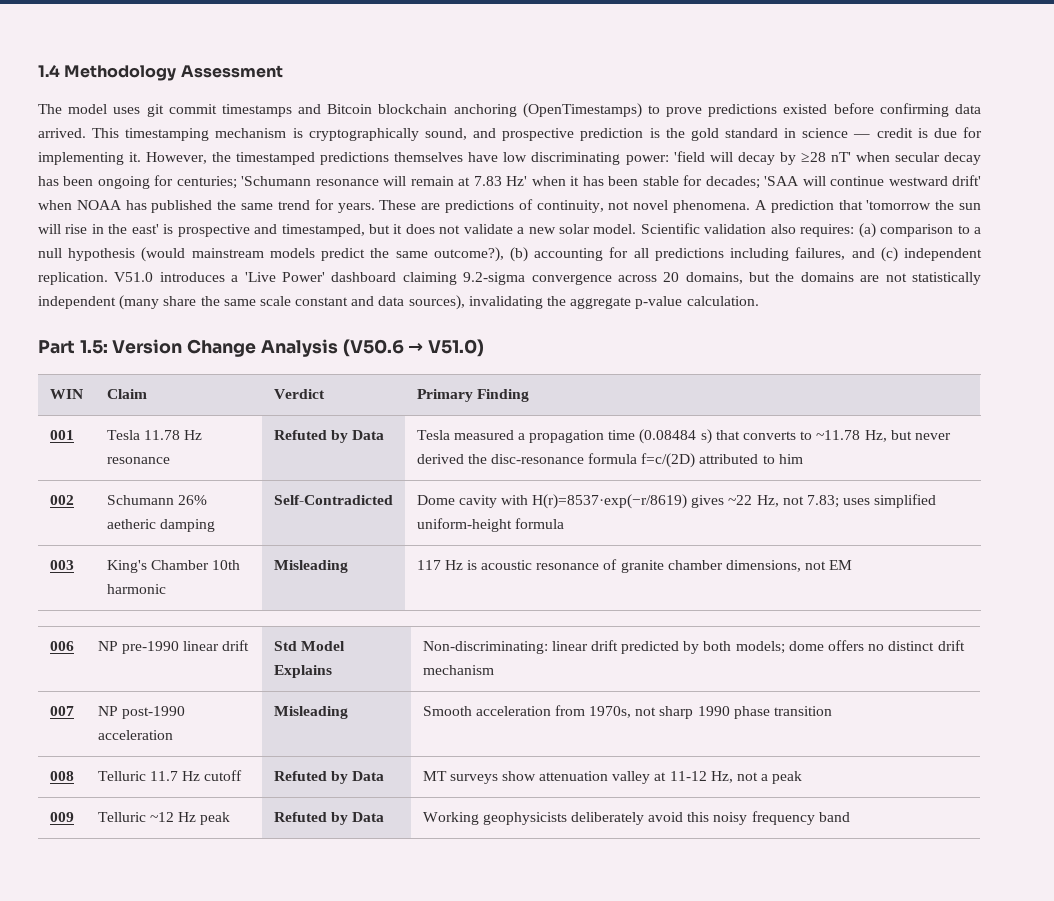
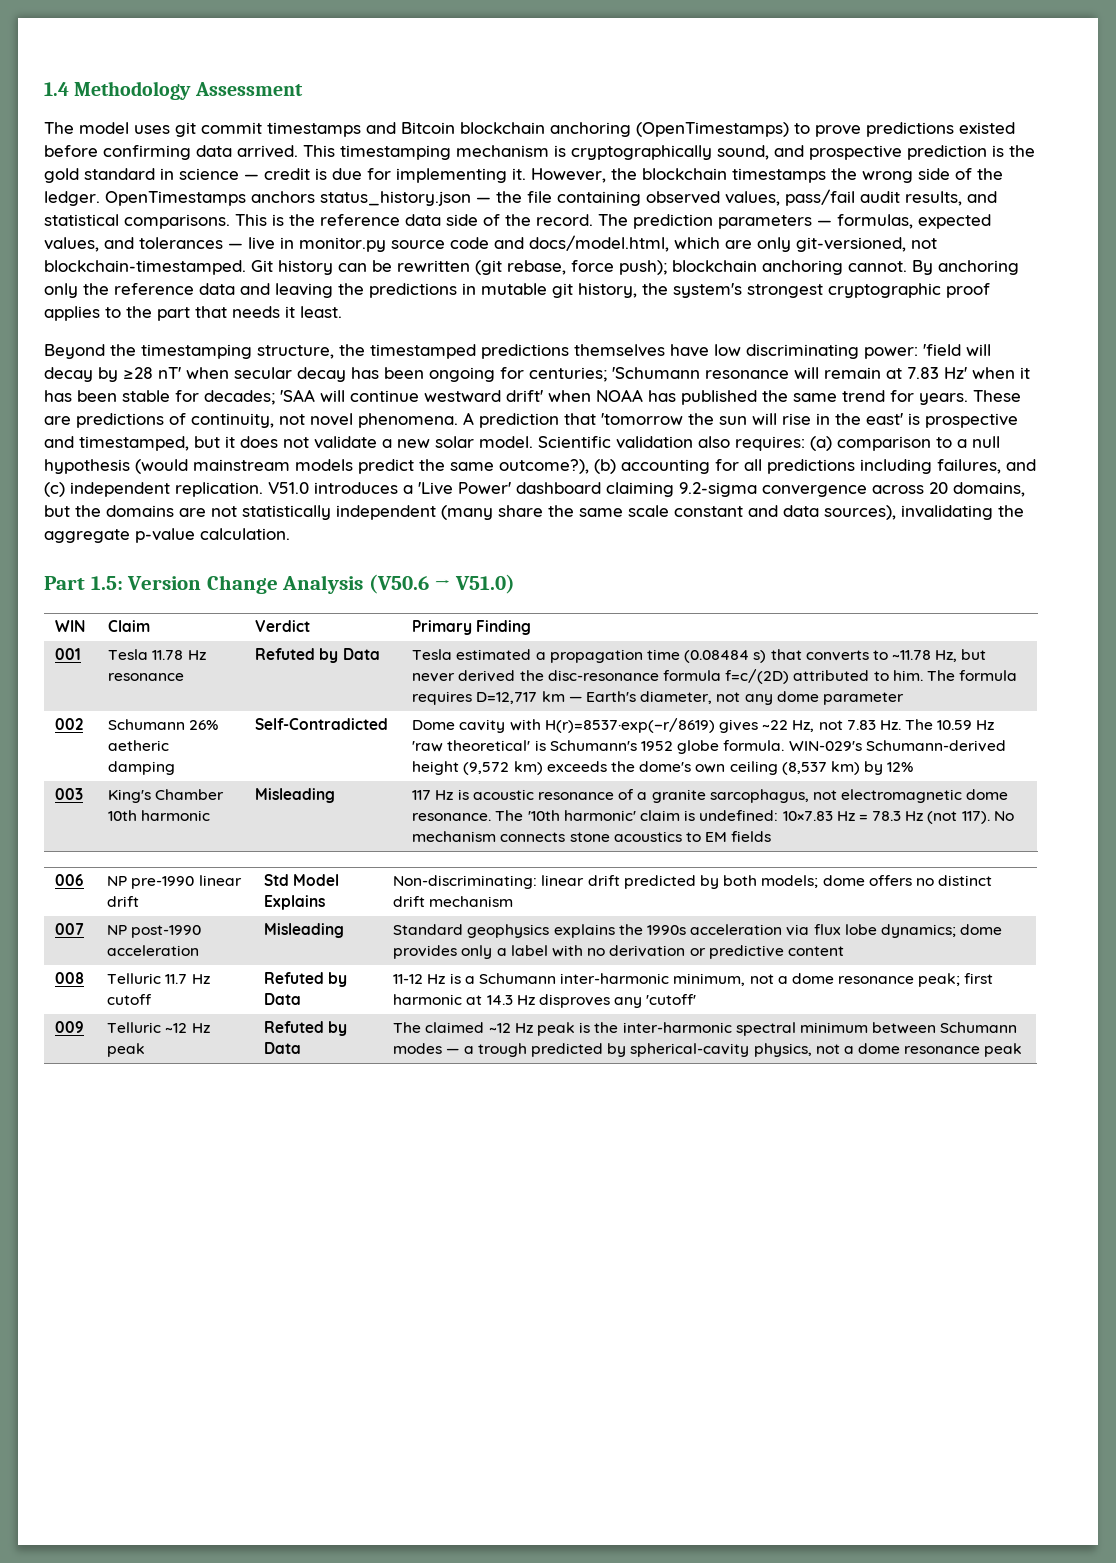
(232, 157) none -> [642,168,1003,183] [44,189,997,206] [44,214,991,229] [44,235,937,252] [44,260,1019,275] [44,283,990,298] [44,306,342,321] [44,344,365,359] blockchain timestamps the wrong side of the ledger. OpenTimestamps anchors status_history.json — the file containing observed values, pass/fail audit results, and statistical comparisons. This is the reference data side of the record. The prediction parameters — formulas, expected values, and tolerances — live in monitor.py source code and docs/model.html, which are only git-versioned, not blockchain-timestamped. Git history can be rewritten (git rebase, force push); blockchain anchoring cannot. By anchoring only the reference data and leaving the predictions in mutable git history, the system's strongest cryptographic proof applies to the part that needs it least. // Beyond the timestamping structure, the
[453,430,514,440] measured -> [456,649,532,660] estimated
[778,454,803,464] him -> [892,670,1018,681] [412,691,904,705] him. The formula requires D=12,717 km — Earth's diameter, not any dome parameter
[807,494,937,508] [416,518,564,532] 7.83; uses simplified uniform-height formula -> [846,719,995,730] [412,740,1006,754] [412,761,914,775] 7.83 Hz. The 10.59 Hz 'raw theoretical' is Schumann's 1952 globe formula. WIN-029's Schumann-derived height (9,572 km) exceeds the dome's own ceiling (8,537 km) by 12%
[620,560,827,573] granite chamber dimensions, not -> [637,789,1009,803] [412,810,1014,824] [412,831,701,842] a granite sarcophagus, not electromagnetic dome resonance. The '10th harmonic' claim is undefined: 10×7.83 Hz = 78.3 Hz (not 117). No mechanism connects stone acoustics to
(853, 565) none -> [731,831,772,842] fields
[422,705,833,719] Smooth acceleration from 1970s, not sharp 1990 phase transition -> [393,924,1003,938] [393,945,844,959] Standard geophysics explains the 1990s acceleration via flux lobe dynamics; dome provides only a label with no derivation or predictive content
[422,771,803,784] MT surveys show attenuation valley at 11-12 Hz, not a peak -> [393,973,994,987] [393,994,697,1008] 11-12 Hz is a Schumann inter-harmonic minimum, not a dome resonance peak; first harmonic at 14.3 Hz disproves any 'cutoff'
[422,811,850,825] Working geophysicists deliberately avoid this noisy frequency band -> [393,1022,1018,1036] [393,1043,1023,1057] The claimed ~12 Hz peak is the inter-harmonic spectral minimum between Schumann modes — a trough predicted by spherical-cavity physics, not a dome resonance peak

